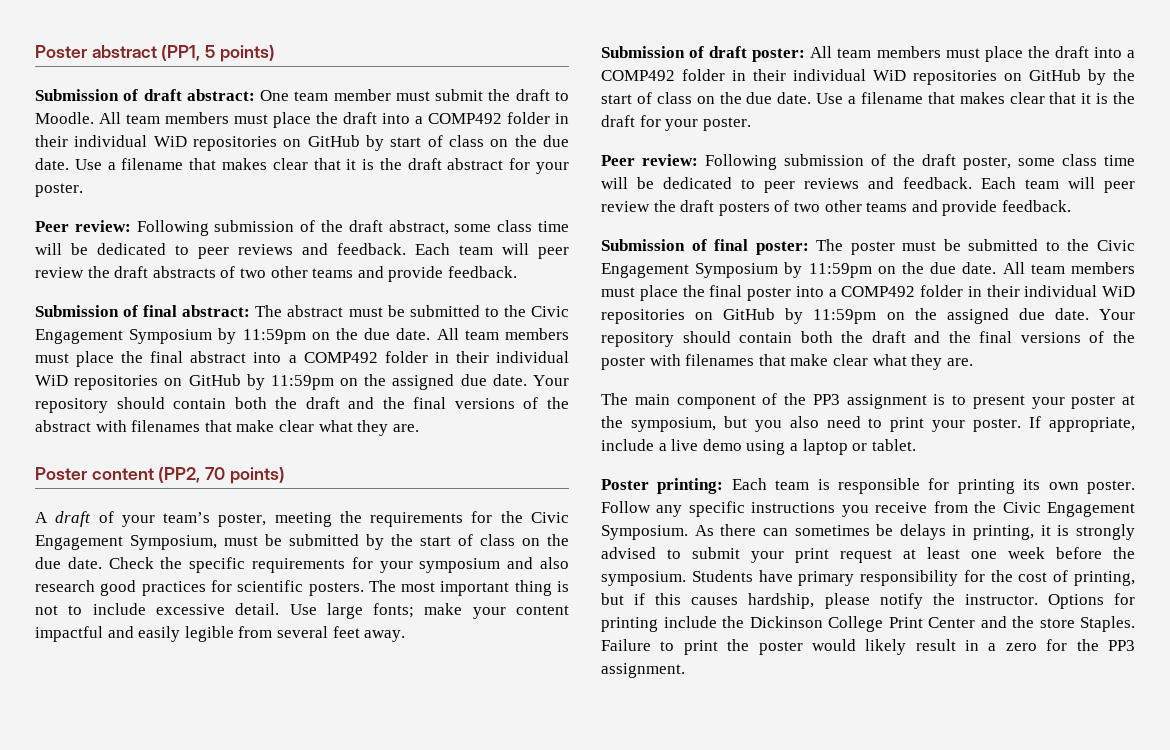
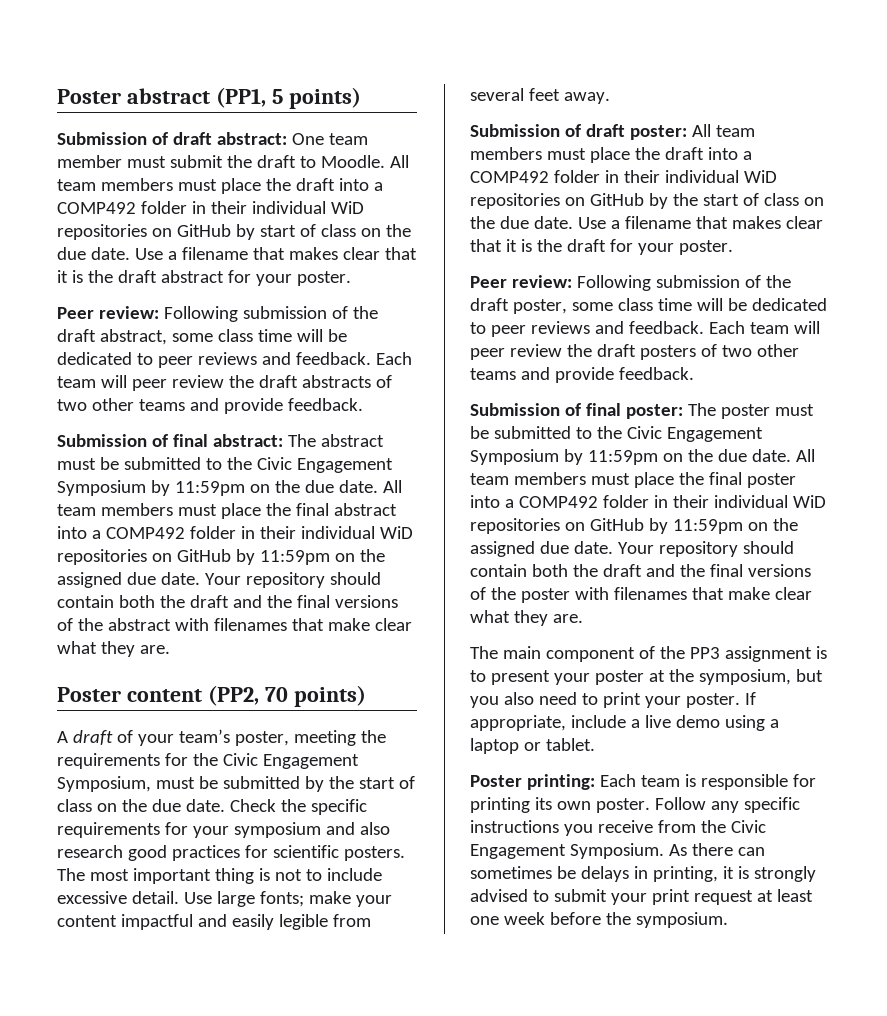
[691,570,1135,586] [601,593,1135,609] [601,616,1135,632] [601,639,1135,655] [601,663,685,678] Students have primary responsibility for the cost of printing, but if this causes hardship, please notify the instructor. Options for printing include the Dickinson College Print Center and the store Staples. Failure to print the poster would likely result in a zero for the PP3 assignment. -> (728, 920) none

